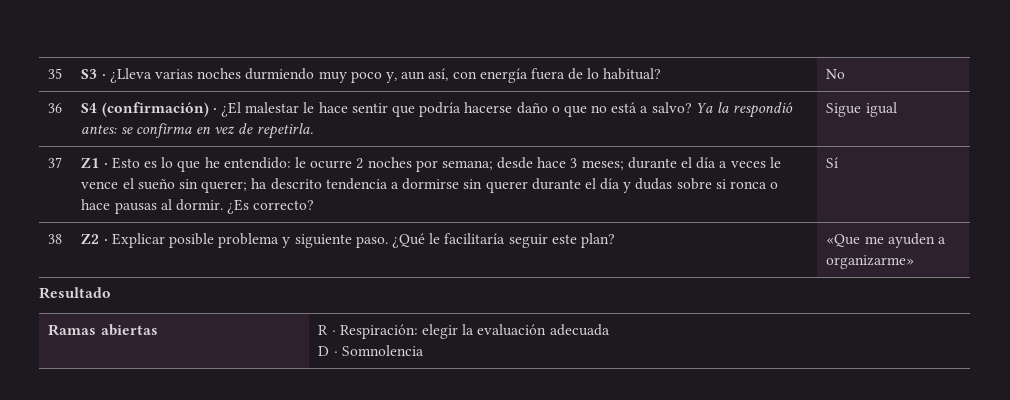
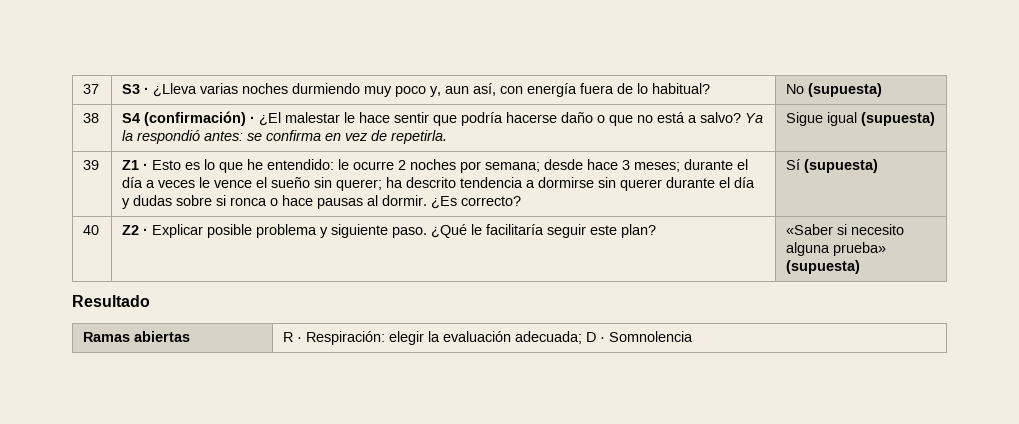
[48,68,63,79] 35 -> [83,84,100,94] 37
[48,103,63,113] // 36 -> [808,83,883,97] [83,113,100,123] (supuesta) // 38
[48,157,63,168] // 37 -> [861,112,936,126] [83,160,100,170] (supuesta) // 39
[48,234,63,244] // 38 -> [804,159,879,173] [83,225,100,235] (supuesta) // 40
[826,233,947,248] [826,255,915,269] «Que me ayuden a organizarme» -> [786,224,905,235] [786,242,887,256] [786,260,861,274] «Saber si necesito alguna prueba» (supuesta)
[549,324,610,336] adecuada // -> [515,331,583,344] adecuada;

